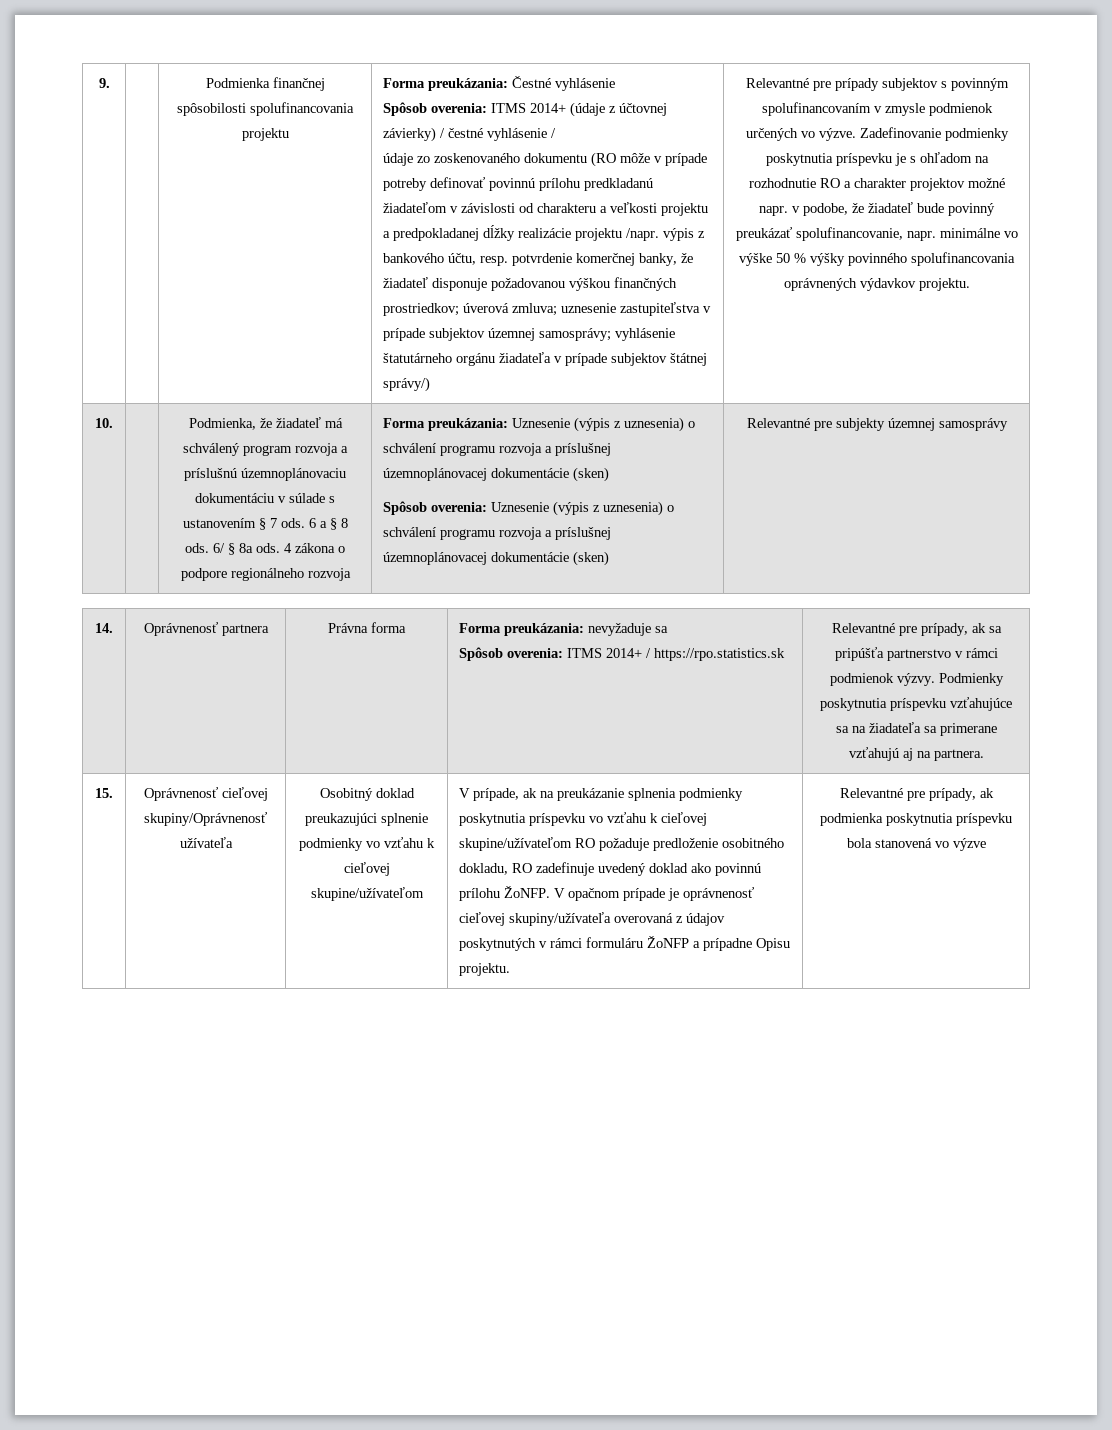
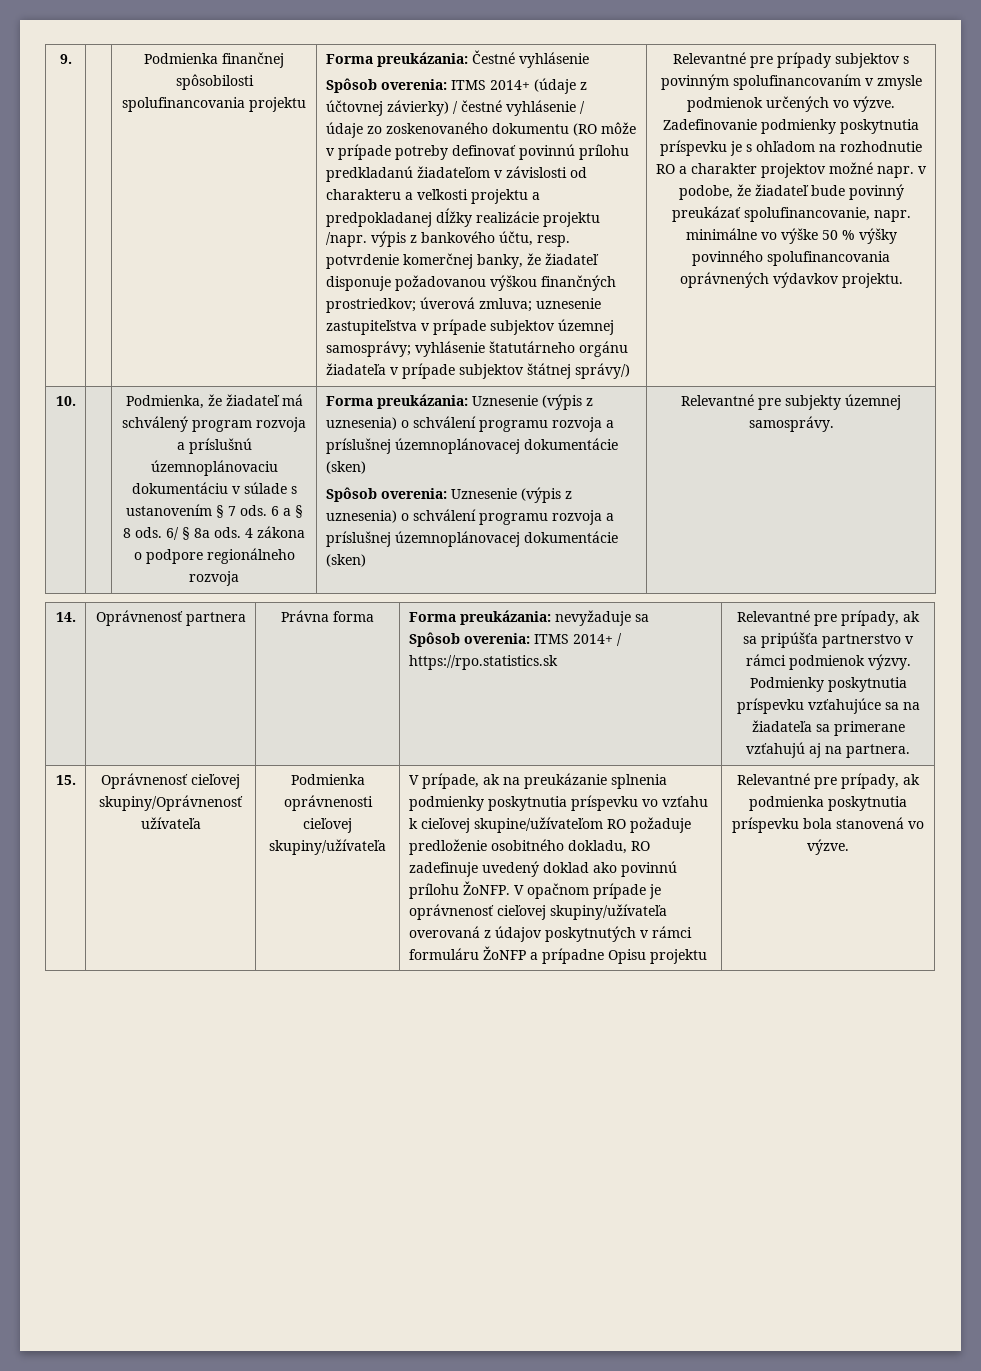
[938,418,1008,431] samosprávy -> [748,416,834,432] samosprávy.
[319,788,415,801] [305,813,428,826] [299,837,435,851] [343,862,390,876] [310,887,424,901] Osobitný doklad preukazujúci splnenie podmienky vo vzťahu k cieľovej skupine/užívateľom -> [290,774,365,785] [283,795,373,811] [303,818,352,833] [269,839,386,855] Podmienka oprávnenosti cieľovej skupiny/užívateľa
[459,963,511,976] projektu. -> [649,949,707,964] projektu
[952,838,986,851] výzve -> [806,839,849,855] výzve.

